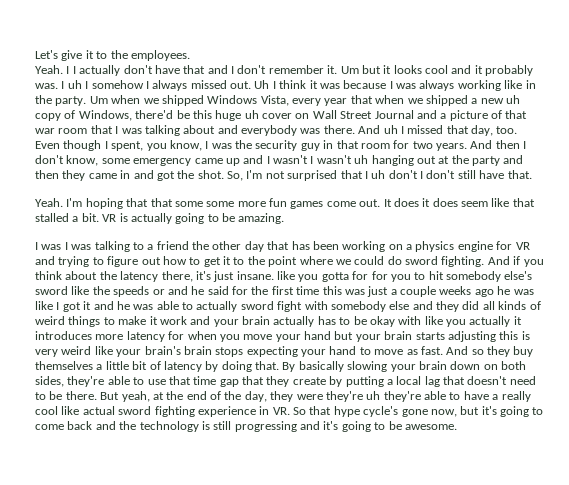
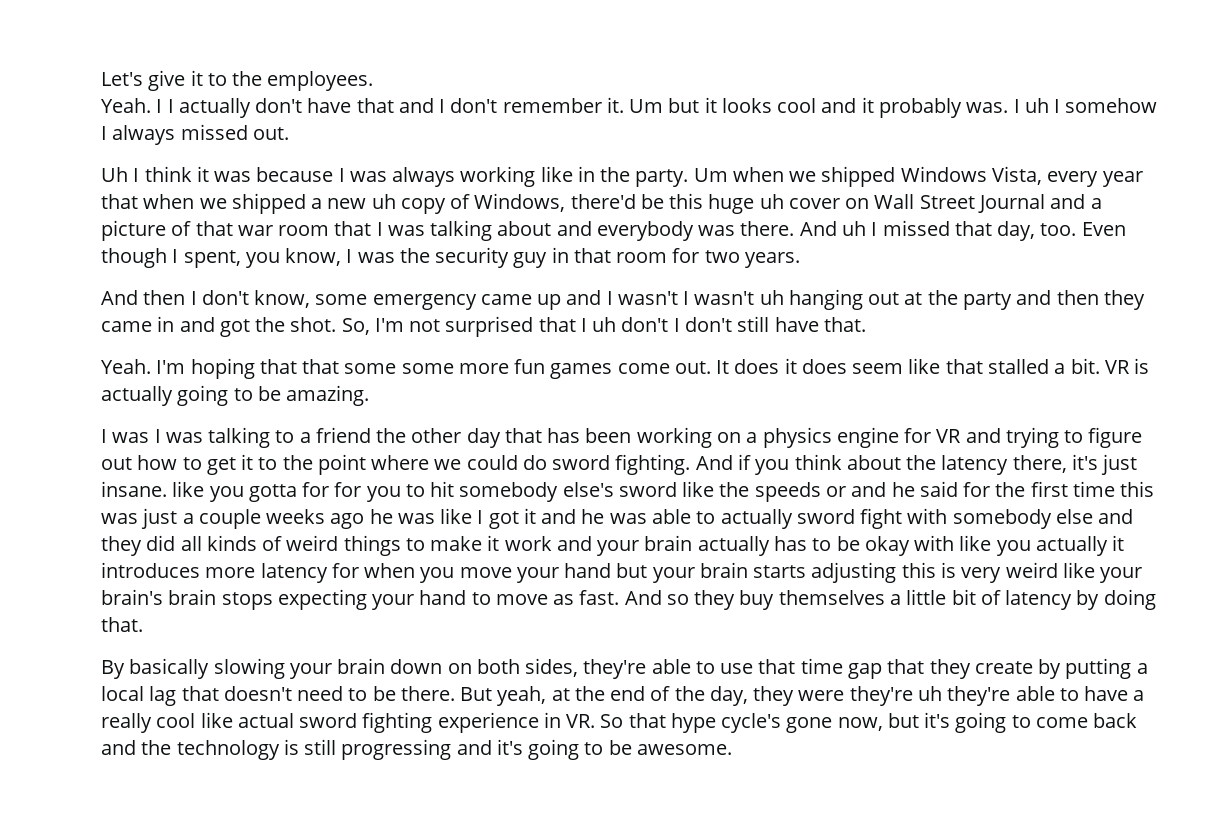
(251, 85) none -> (289, 133) //
(467, 147) none -> (800, 260) //
(279, 365) none -> (143, 624) //

